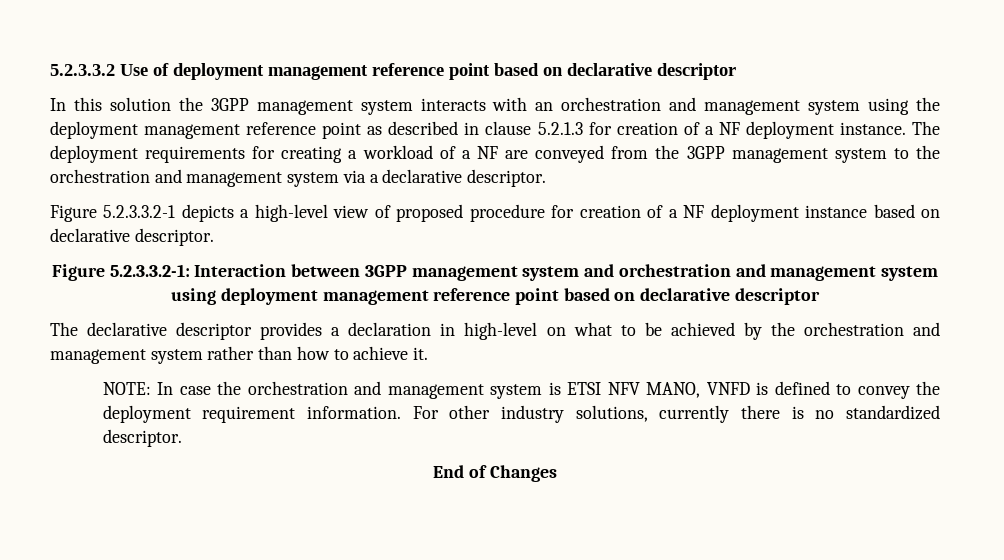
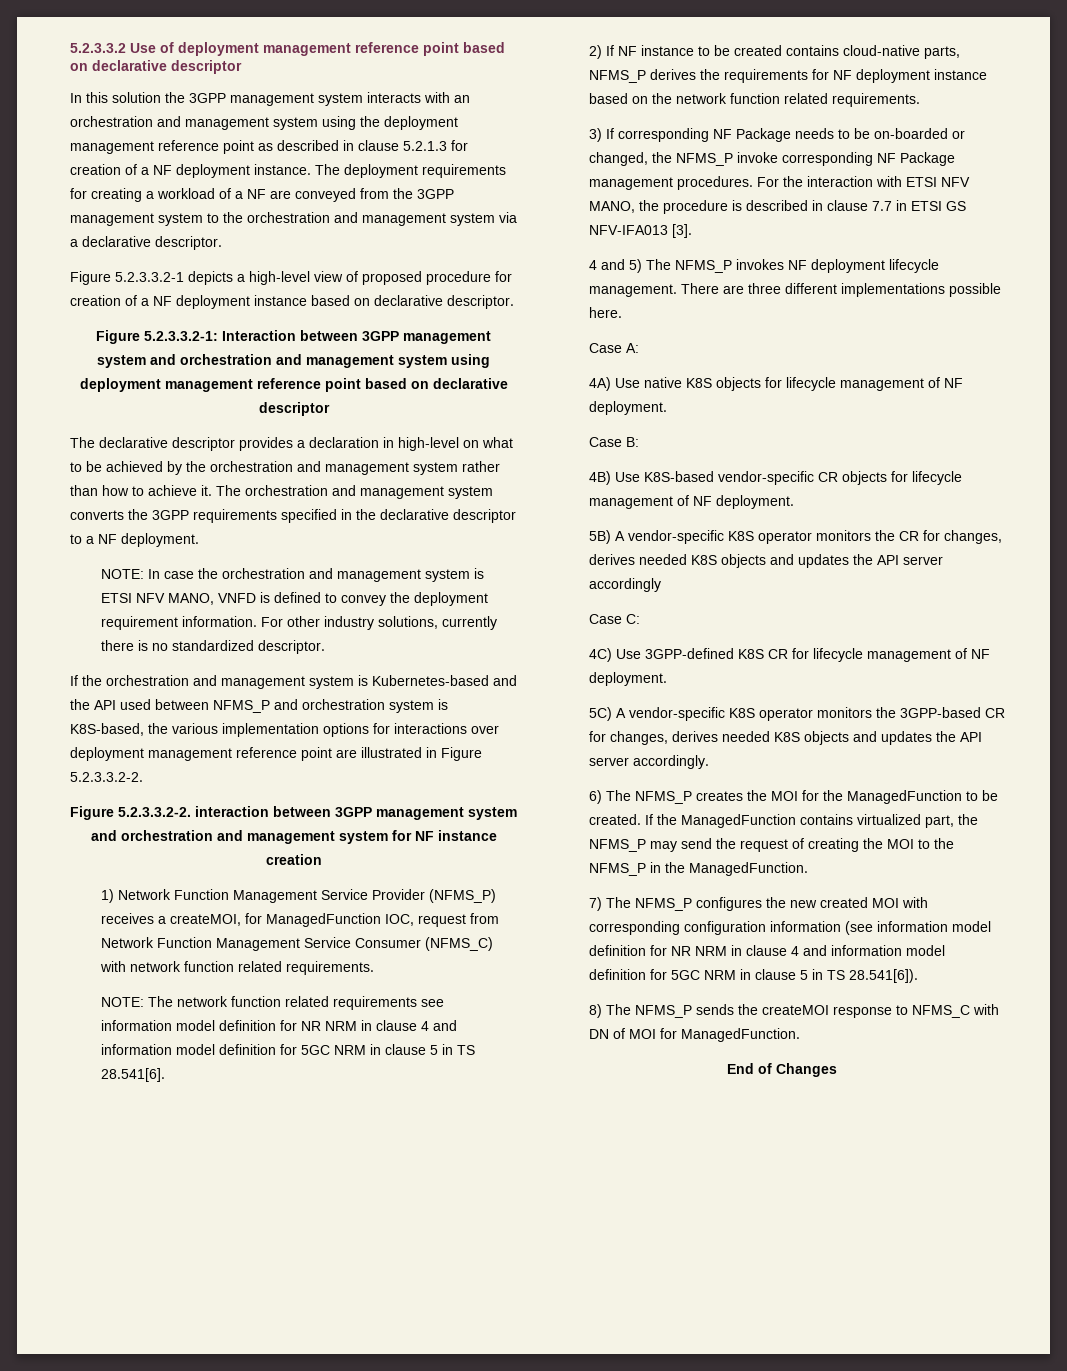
(429, 353) none -> [216,485,493,499] [70,509,516,523] [70,533,199,547] The orchestration and management system converts the 3GPP requirements specified in the declarative descriptor to a NF deployment.
(182, 438) none -> [70,675,517,689] [70,699,448,713] [70,723,499,737] [70,747,482,761] [70,772,143,782] [70,806,517,820] [90,830,497,844] [265,854,322,865] [100,889,496,903] [100,913,499,927] [100,937,493,951] [99,961,374,975] [100,996,444,1010] [100,1020,457,1031] [100,1044,475,1055] [100,1068,165,1082] [588,45,960,59] [588,69,987,83] [588,93,920,107] [588,128,965,142] [588,152,955,166] [588,176,970,190] [588,200,966,214] [588,224,692,238] [588,259,939,273] [588,283,1001,297] [588,307,622,318] [588,343,639,353] [588,377,963,391] [588,401,667,415] [588,437,639,447] [588,471,962,485] [588,495,794,509] [588,530,1002,544] [588,554,943,568] [588,578,661,592] [588,614,640,624] [588,648,990,662] [588,672,667,686] [588,707,1005,721] [588,731,982,745] [588,755,709,769] [588,790,998,804] [588,814,978,828] [588,838,954,852] [588,862,808,876] [588,897,928,911] [588,921,991,935] [588,945,945,956] [588,969,918,983] [588,1004,999,1018] [588,1028,800,1042] // If the orchestration and management system is Kubernetes-based and the API used between NFMS_P and orchestration system is K8S-based, the various implementation options for interactions over deployment management reference point are illustrated in Figure 5.2.3.3.2-2. // Figure 5.2.3.3.2-2. interaction between 3GPP management system and orchestration and management system for NF instance creation // 1) Network Function Management Service Provider (NFMS_P) receives a createMOI, for ManagedFunction IOC, request from Network Function Management Service Consumer (NFMS_C) with network function related requirements. // NOTE: The network function related requirements see information model definition for NR NRM in clause 4 and information model definition for 5GC NRM in clause 5 in TS 28.541[6]. // 2) If NF instance to be created contains cloud-native parts, NFMS_P derives the requirements for NF deployment instance based on the network function related requirements. // 3) If corresponding NF Package needs to be on-boarded or changed, the NFMS_P invoke corresponding NF Package management procedures. For the interaction with ETSI NFV MANO, the procedure is described in clause 7.7 in ETSI GS NFV-IFA013 [3]. // 4 and 5) The NFMS_P invokes NF deployment lifecycle management. There are three different implementations possible here. // Case A: // 4A) Use native K8S objects for lifecycle management of NF deployment. // Case B: // 4B) Use K8S-based vendor-specific CR objects for lifecycle management of NF deployment. // 5B) A vendor-specific K8S operator monitors the CR for changes, derives needed K8S objects and updates the API server accordingly // Case C: // 4C) Use 3GPP-defined K8S CR for lifecycle management of NF deployment. // 5C) A vendor-specific K8S operator monitors the 3GPP-based CR for changes, derives needed K8S objects and updates the API server accordingly. // 6) The NFMS_P creates the MOI for the ManagedFunction to be created. If the ManagedFunction contains virtualized part, the NFMS_P may send the request of creating the MOI to the NFMS_P in the ManagedFunction. // 7) The NFMS_P configures the new created MOI with corresponding configuration information (see information model definition for NR NRM in clause 4 and information model definition for 5GC NRM in clause 5 in TS 28.541[6]). // 8) The NFMS_P sends the createMOI response to NFMS_C with DN of MOI for ManagedFunction.

